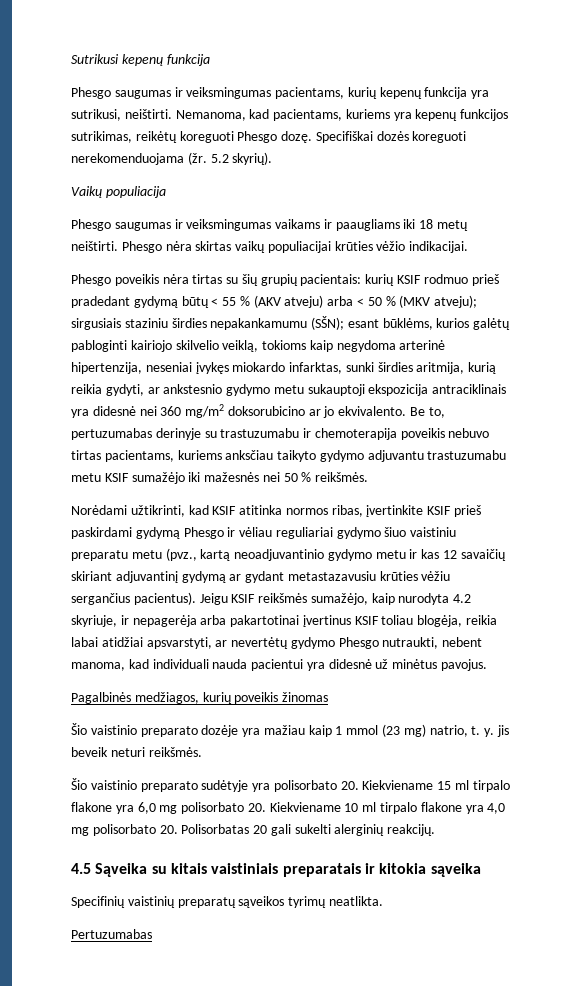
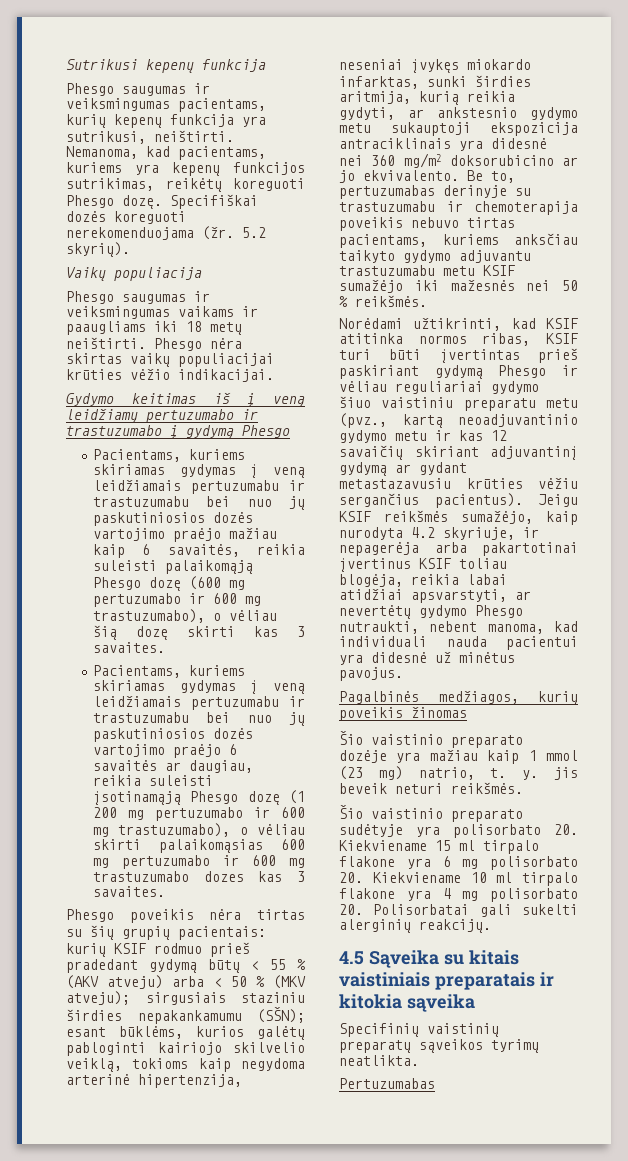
(469, 247) none -> [66,392,305,407] [66,409,258,423] [66,425,290,439] [92,449,245,462] [92,464,305,478] [92,480,305,494] [92,496,305,510] [92,512,253,526] [92,528,277,542] [92,544,305,558] [92,560,253,574] [92,576,245,591] [92,593,261,607] [92,609,277,623] [92,625,305,640] [92,642,165,653] [92,665,245,678] [92,680,305,694] [92,696,305,710] [92,712,305,726] [92,728,253,742] [92,744,237,758] [92,760,253,773] [92,775,213,786] [92,790,305,805] [92,807,305,821] [92,823,305,837] [92,839,305,853] [92,855,305,869] [92,871,305,882] [92,886,165,897] // Gydymo keitimas iš į veną leidžiamų pertuzumabo ir trastuzumabo į gydymą Phesgo // Pacientams, kuriems skiriamas gydymas į veną leidžiamais pertuzumabu ir trastuzumabu bei nuo jų paskutiniosios dozės vartojimo praėjo mažiau kaip 6 savaitės, reikia suleisti palaikomąją Phesgo dozę (600 mg pertuzumabo ir 600 mg trastuzumabo), o vėliau šią dozę skirti kas 3 savaites. // Pacientams, kuriems skiriamas gydymas į veną leidžiamais pertuzumabu ir trastuzumabu bei nuo jų paskutiniosios dozės vartojimo praėjo 6 savaitės ar daugiau, reikia suleisti įsotinamąją Phesgo dozę (1 200 mg pertuzumabo ir 600 mg trastuzumabo), o vėliau skirti palaikomąsias 600 mg pertuzumabo ir 600 mg trastuzumabo dozes kas 3 savaites.
[366,505,482,517] [71,527,132,539] įvertinkite KSIF prieš paskirdami -> [546,333,578,344] [339,348,578,363] [339,365,419,379] KSIF turi būti įvertintas prieš paskiriant
[137,802,156,814] 6,0 -> [442,856,451,867] 6
[487,803,506,814] [71,824,268,836] 4,0 mg polisorbato 20. Polisorbatas 20 -> [442,888,578,902] [339,904,470,915] 4 mg polisorbato 20. Polisorbatai

